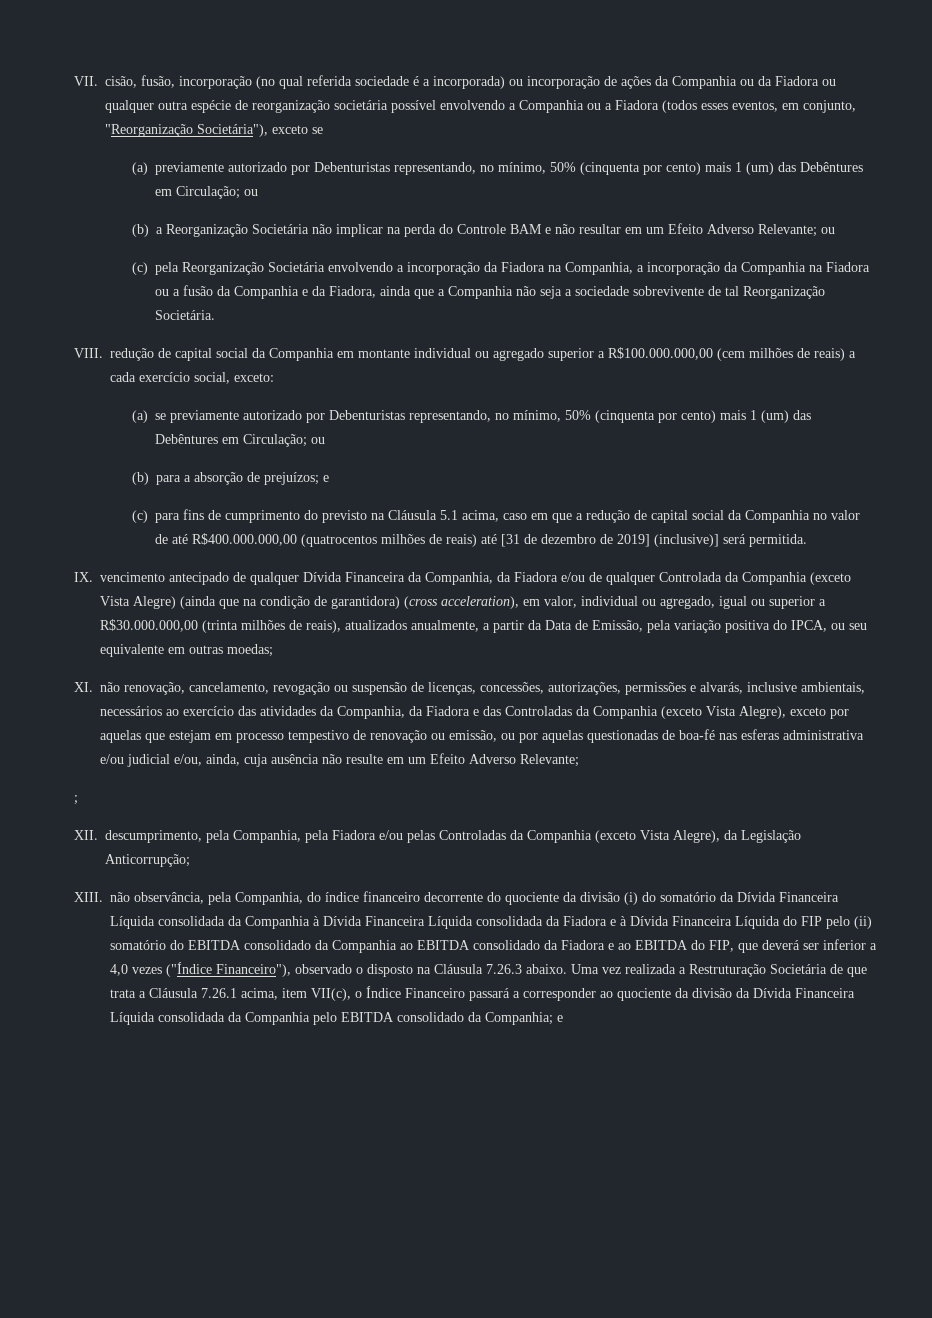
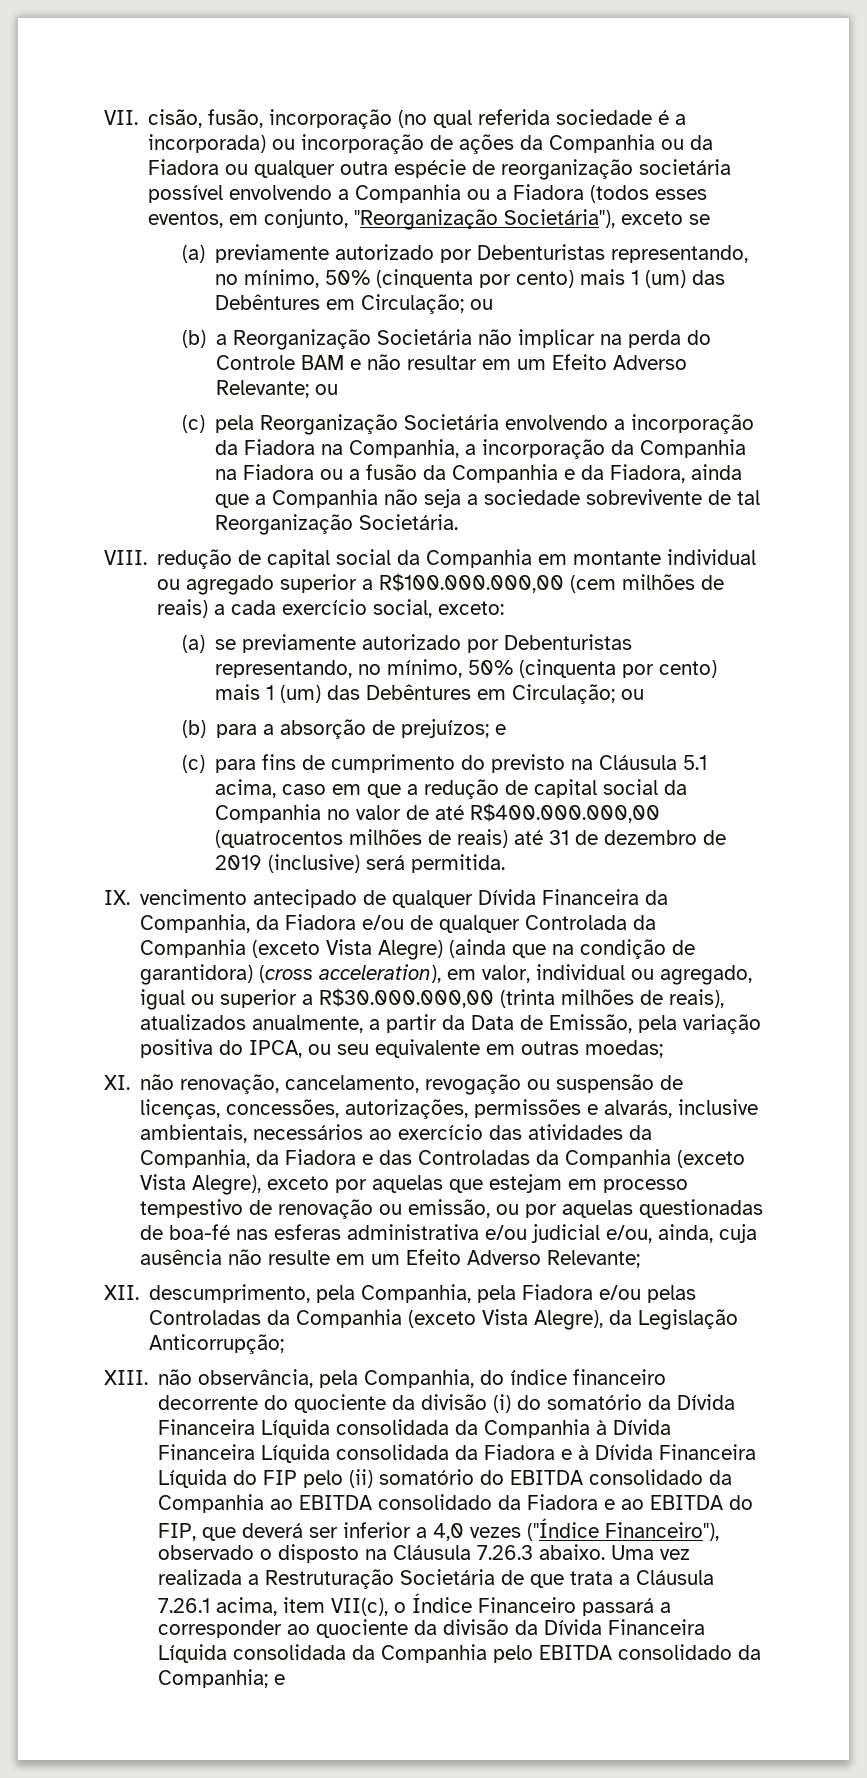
[501,534,521,547] [31 -> [548,830,569,845] 31
[617,534,720,547] 2019] (inclusive)] -> [214,854,360,873] 2019 (inclusive)
[74,795,79,805] // ; -> (641, 1259) none

